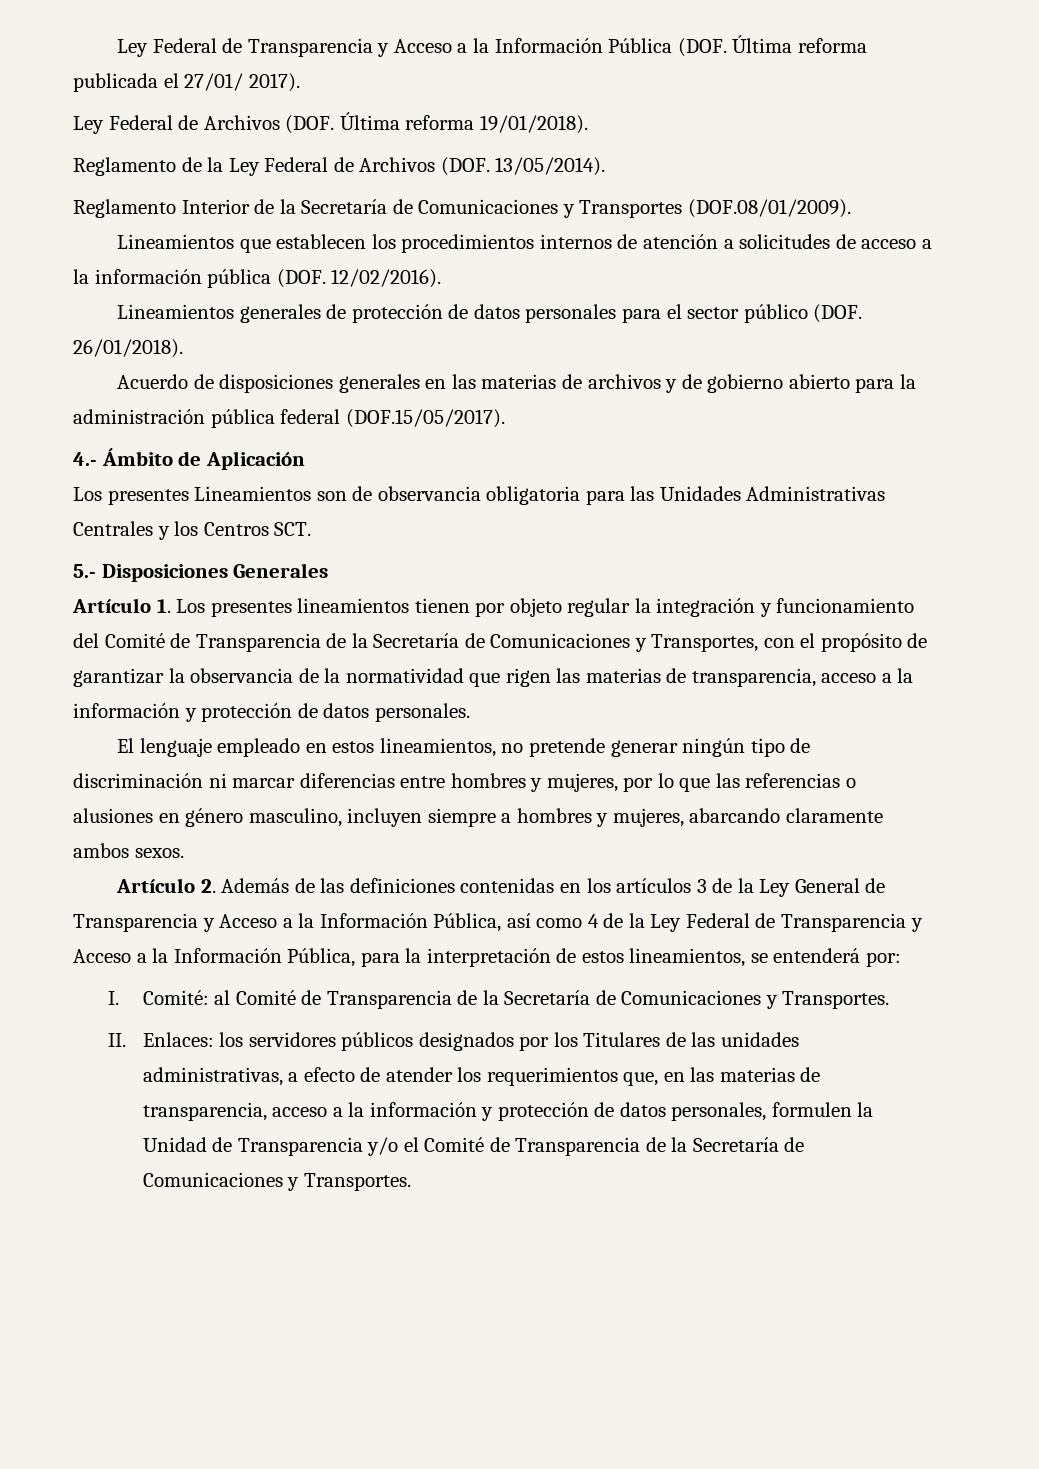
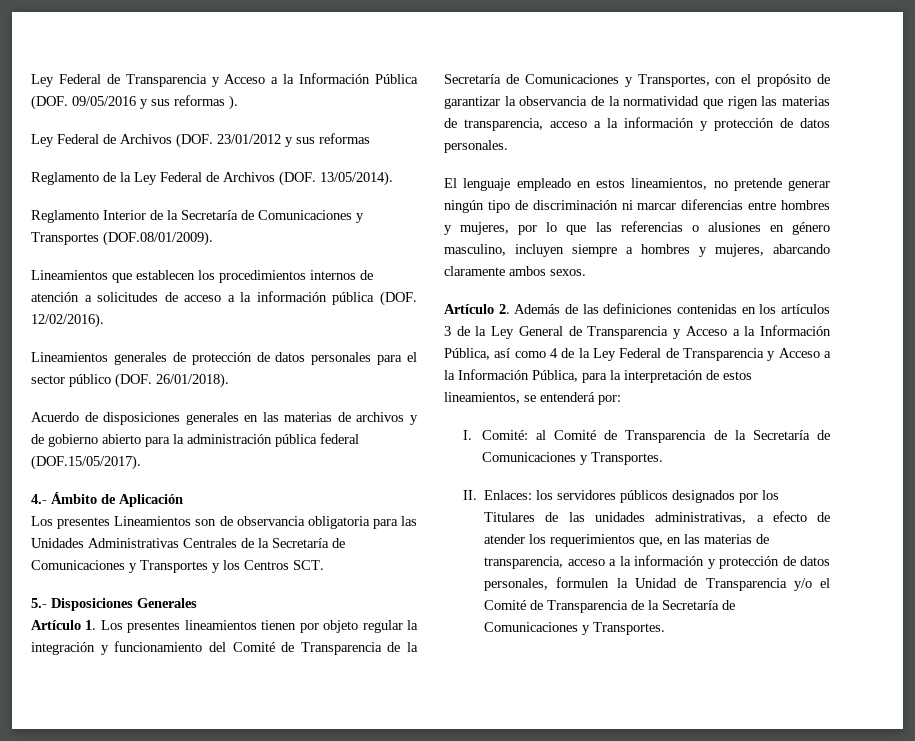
[732,35,867,53] [73,73,300,92] [73,112,588,134] Última reforma publicada el 27/01/ 2017). // Ley Federal de Archivos (DOF. Última reforma 19/01/2018). -> [72,95,238,110] [31,133,370,148] 09/05/2016 y sus reformas ). // Ley Federal de Archivos (DOF. 23/01/2012 y sus reformas
(153, 528) none -> [241,538,345,548] [31,560,208,573] de la Secretaría de Comunicaciones y Transportes

